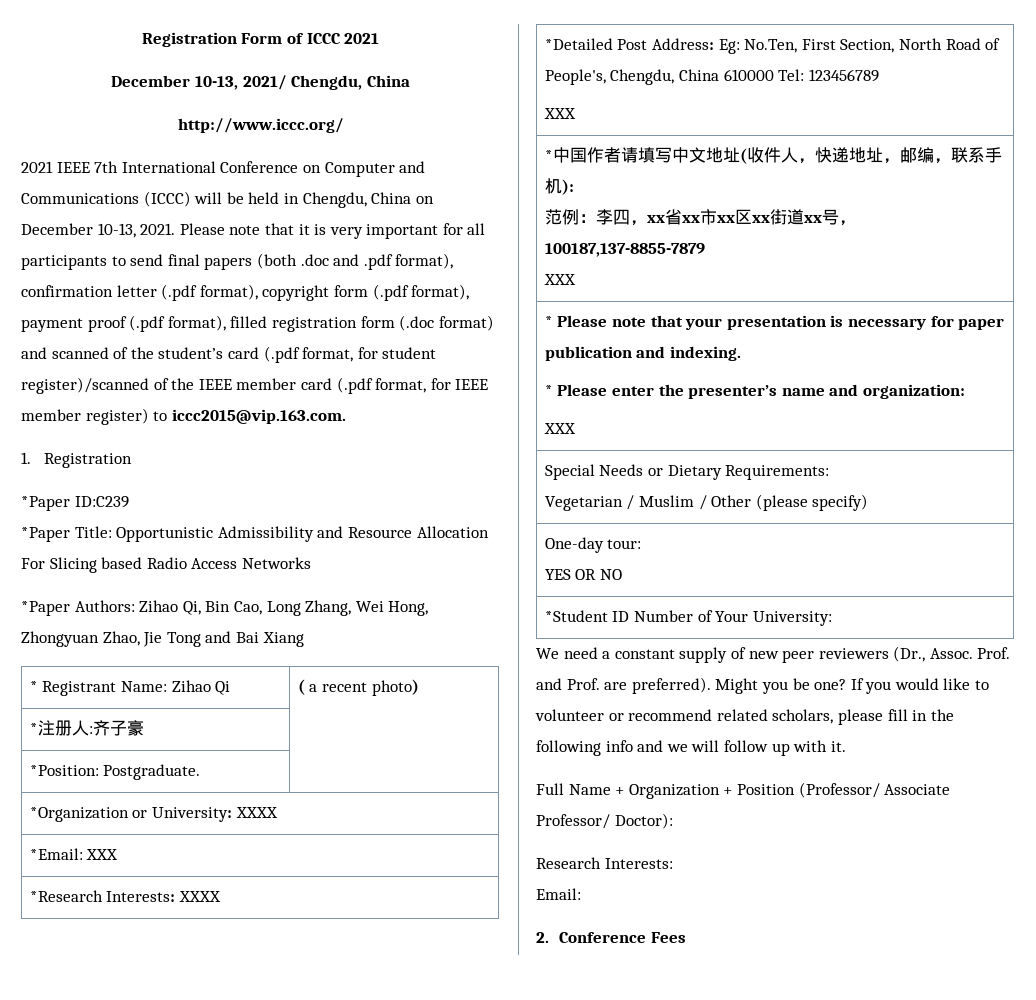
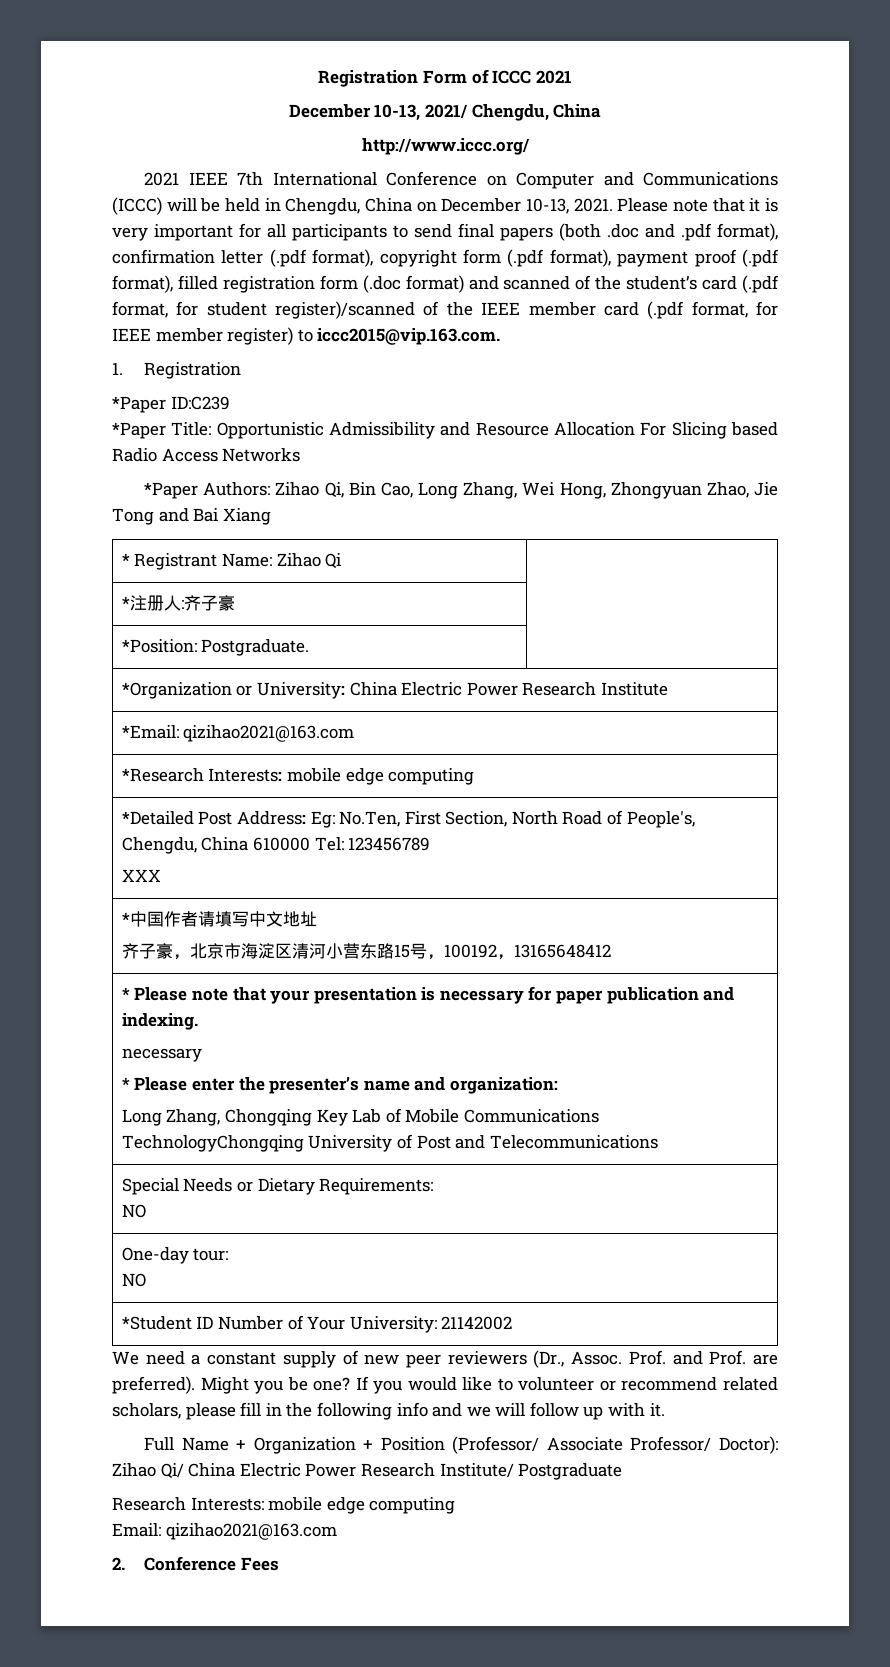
[297,679,419,696] ( a recent photo) -> (342, 561) none
[235,807,278,818] XXXX -> [349,682,668,696] China Electric Power Research Institute
[86,849,119,860] XXX -> [183,725,355,742] qizihao2021@163.com
[179,891,222,902] XXXX -> [286,768,475,785] mobile edge computing
[739,147,1002,164] [544,178,574,195] [544,209,856,226] [544,243,705,257] [543,274,576,285] (收件人，快递地址，邮编，联系手机): // 范例：李四，xx省xx市xx区xx街道xx号，100187,137-8855-7879 // XXX -> [121,943,611,960] // 齐子豪，北京市海淀区清河小营东路15号，100192，13165648412
(742, 353) none -> [121,1048,202,1062] // necessary
[543,423,576,434] XXX -> [121,1108,599,1126] [121,1134,658,1152] Long Zhang, Chongqing Key Lab of Mobile Communications TechnologyChongqing University of Post and Telecommunications
[544,494,869,511] Vegetarian / Muslim / Other (please specify) -> [121,1204,146,1218] NO
[544,569,597,580] YES OR -> (229, 1254) none
(832, 618) none -> [441,1316,513,1330] 21142002
(673, 821) none -> [112,1463,623,1480] Zihao Qi/ China Electric Power Research Institute/ Postgraduate
(673, 863) none -> [268,1497,456,1514] mobile edge computing
(581, 894) none -> [165,1523,337,1540] qizihao2021@163.com

